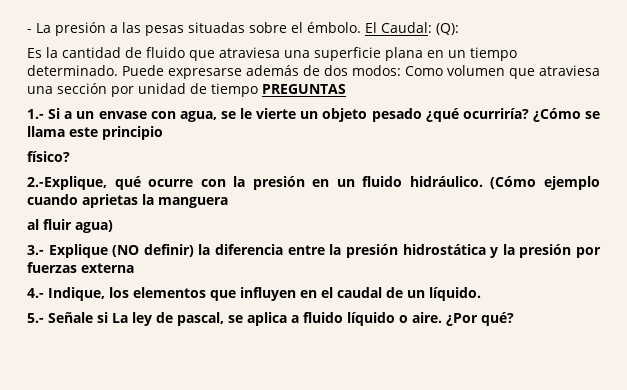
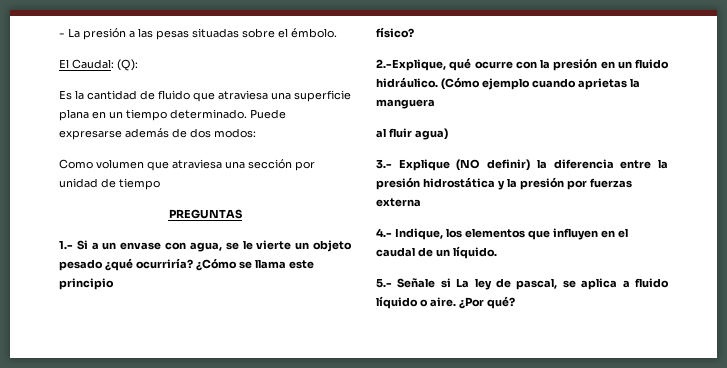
(361, 27) none -> (337, 33) //
(401, 70) none -> (256, 133) //
(258, 90) none -> (160, 184) //

